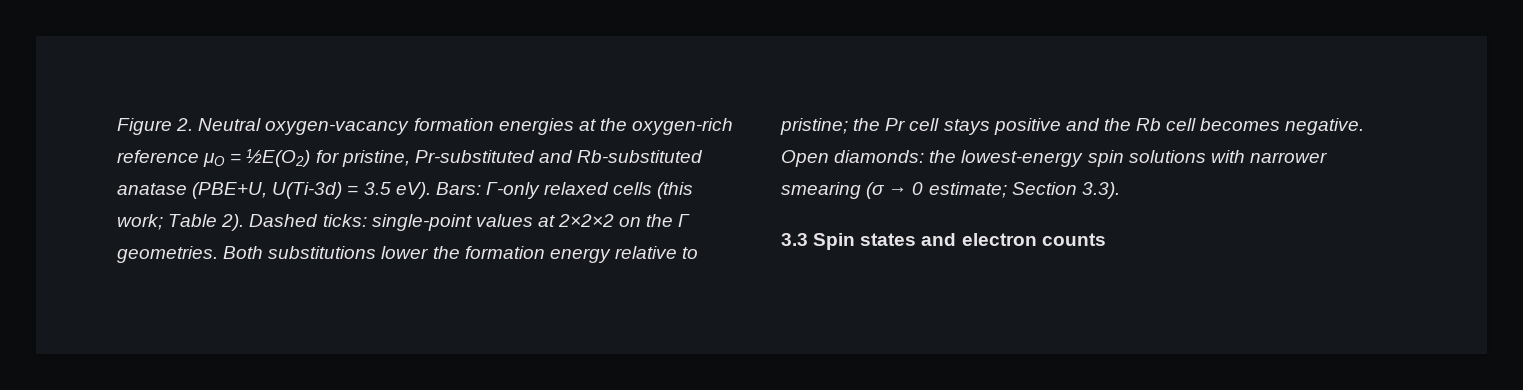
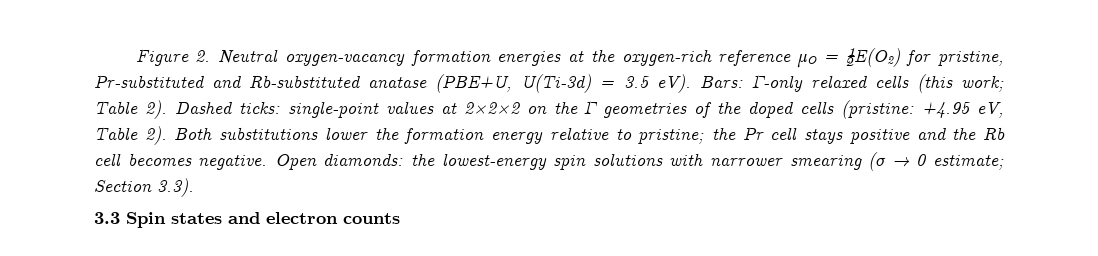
[117,246,218,263] geometries. -> [603,100,1005,119] [94,126,167,145] geometries of the doped cells (pristine: +4.95 eV, Table 2).

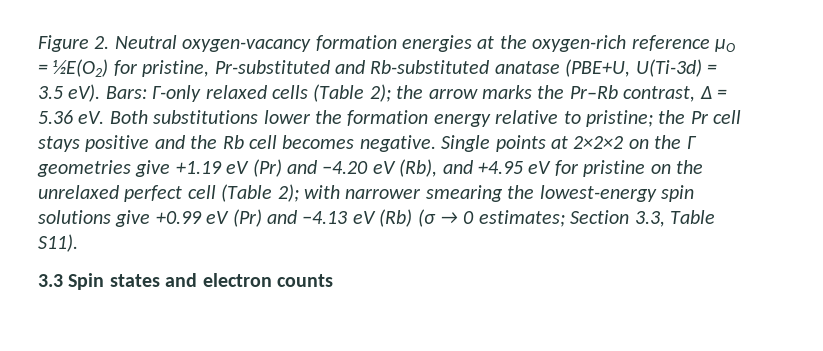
[916,74,1004,93] [94,100,1005,119] [94,126,167,145] (this work; Table 2). Dashed ticks: single-point values at 2×2×2 on the Γ geometries of the doped cells (pristine: +4.95 eV, Table 2). -> [313,84,727,102] [38,110,105,124] (Table 2); the arrow marks the Pr–Rb contrast, Δ = 5.36 eV.
[274,152,1005,171] [94,178,194,197] Open diamonds: the lowest-energy spin solutions with narrower smearing (σ → 0 estimate; Section 3.3). -> [441,135,697,152] [37,159,703,177] [38,184,694,202] [38,209,715,227] [38,234,78,252] Single points at 2×2×2 on the Γ geometries give +1.19 eV (Pr) and −4.20 eV (Rb), and +4.95 eV for pristine on the unrelaxed perfect cell (Table 2); with narrower smearing the lowest-energy spin solutions give +0.99 eV (Pr) and −4.13 eV (Rb) (σ → 0 estimates; Section 3.3, Table S11).

